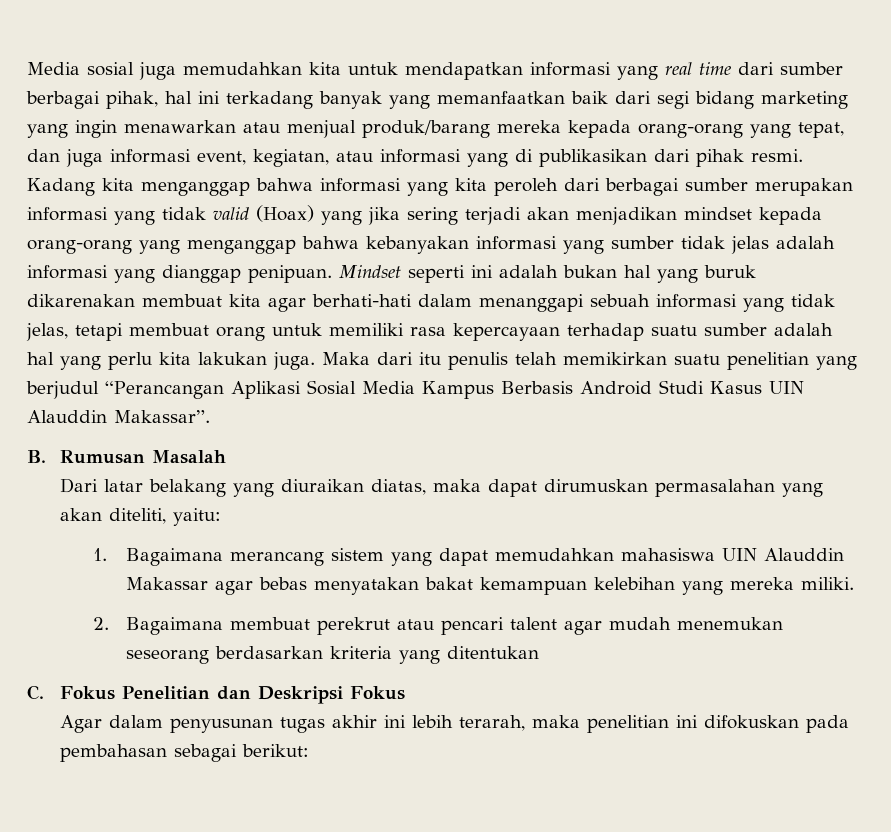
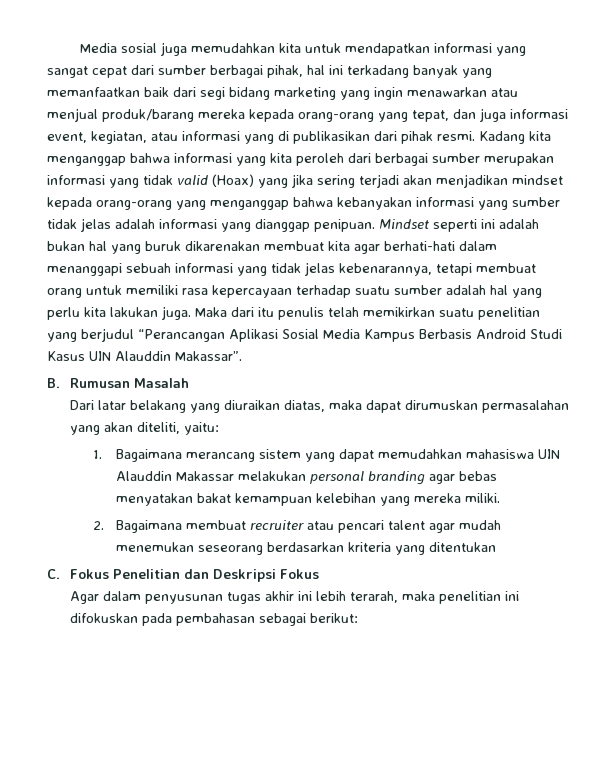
[665,62,731,75] real time -> [47,66,127,78] sangat cepat
[26,323,68,341] jelas, -> [305,262,432,276] jelas kebenarannya,
(209, 583) none -> [237,471,425,485] melakukan personal branding
[317,617,391,635] perekrut -> [249,520,304,530] recruiter

